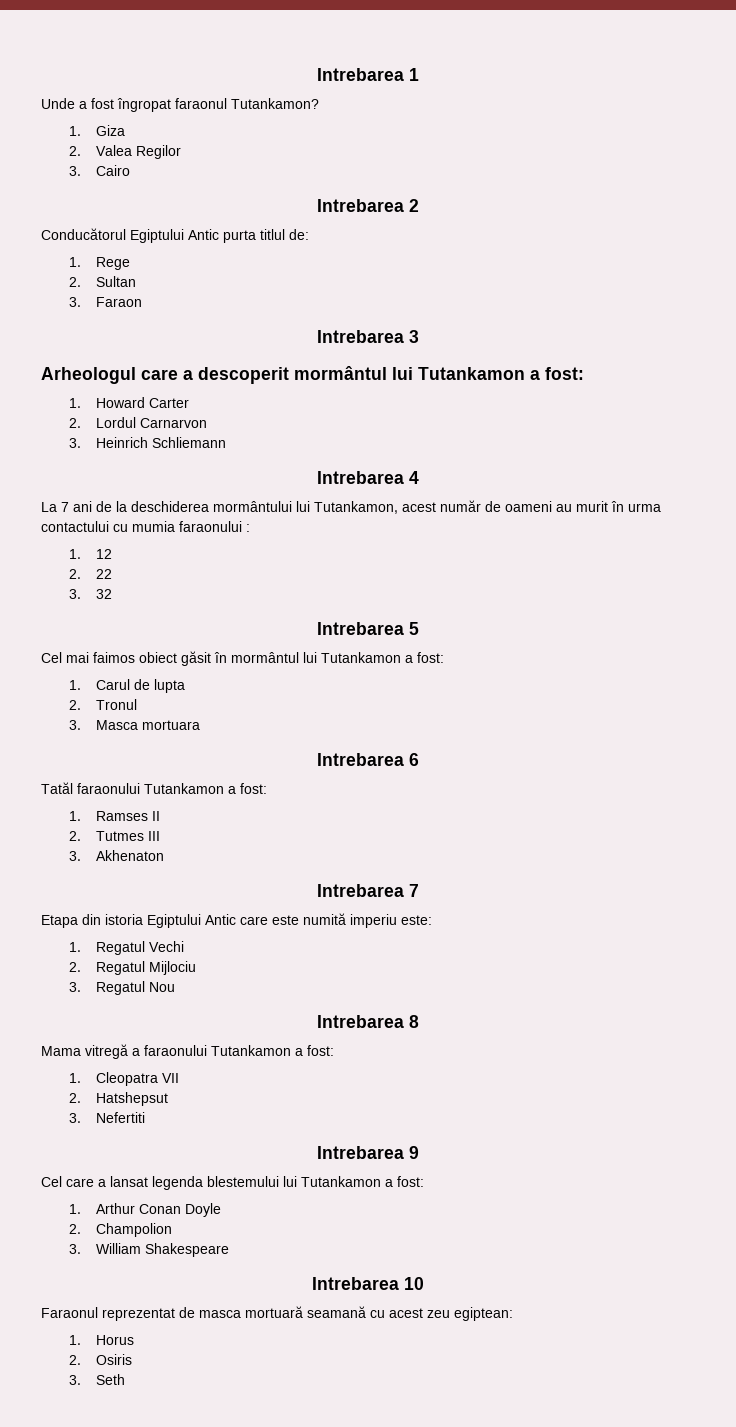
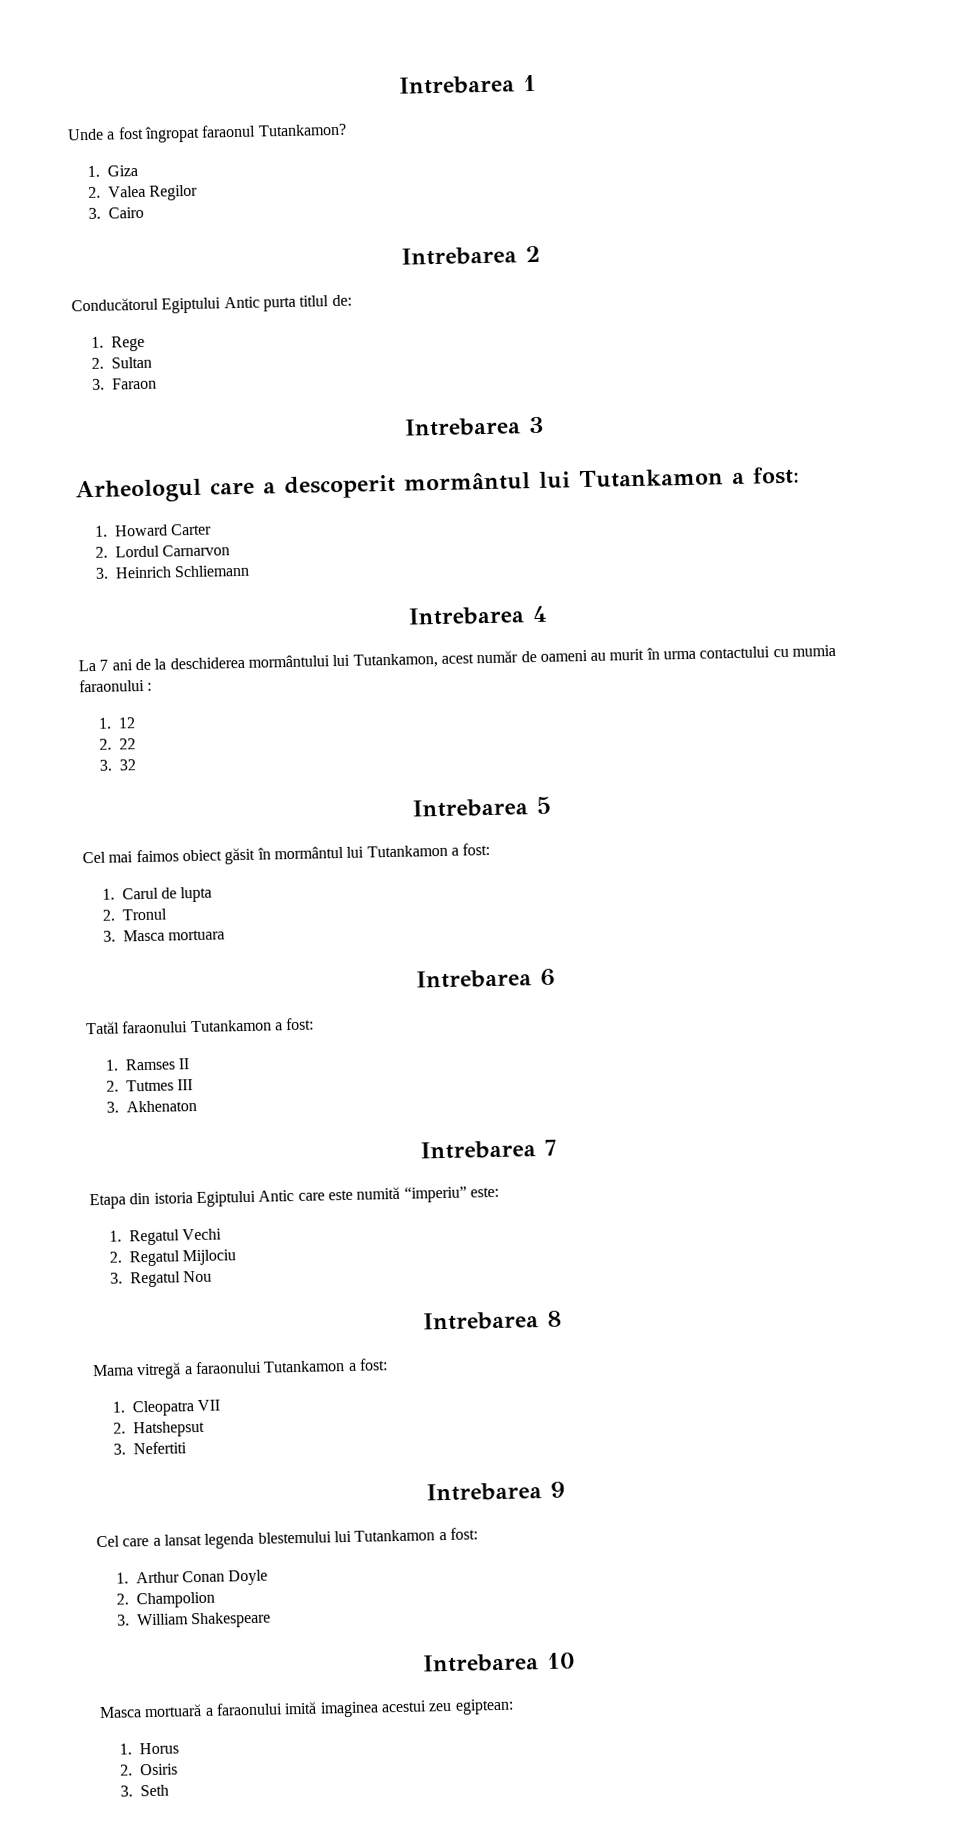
[350,914,397,928] imperiu -> [403,1185,467,1203] “imperiu”
[41,1306,423,1321] Faraonul reprezentat de masca mortuară seamană cu acest -> [99,1700,427,1719] Masca mortuară a faraonului imită imaginea acestui

